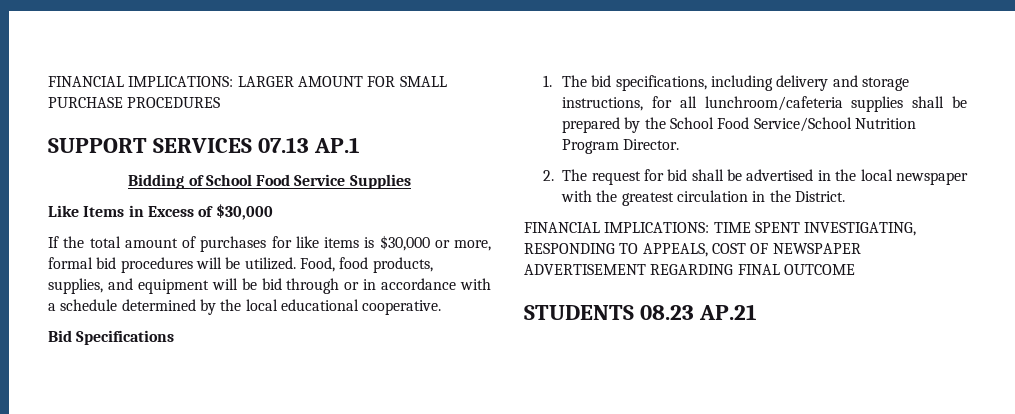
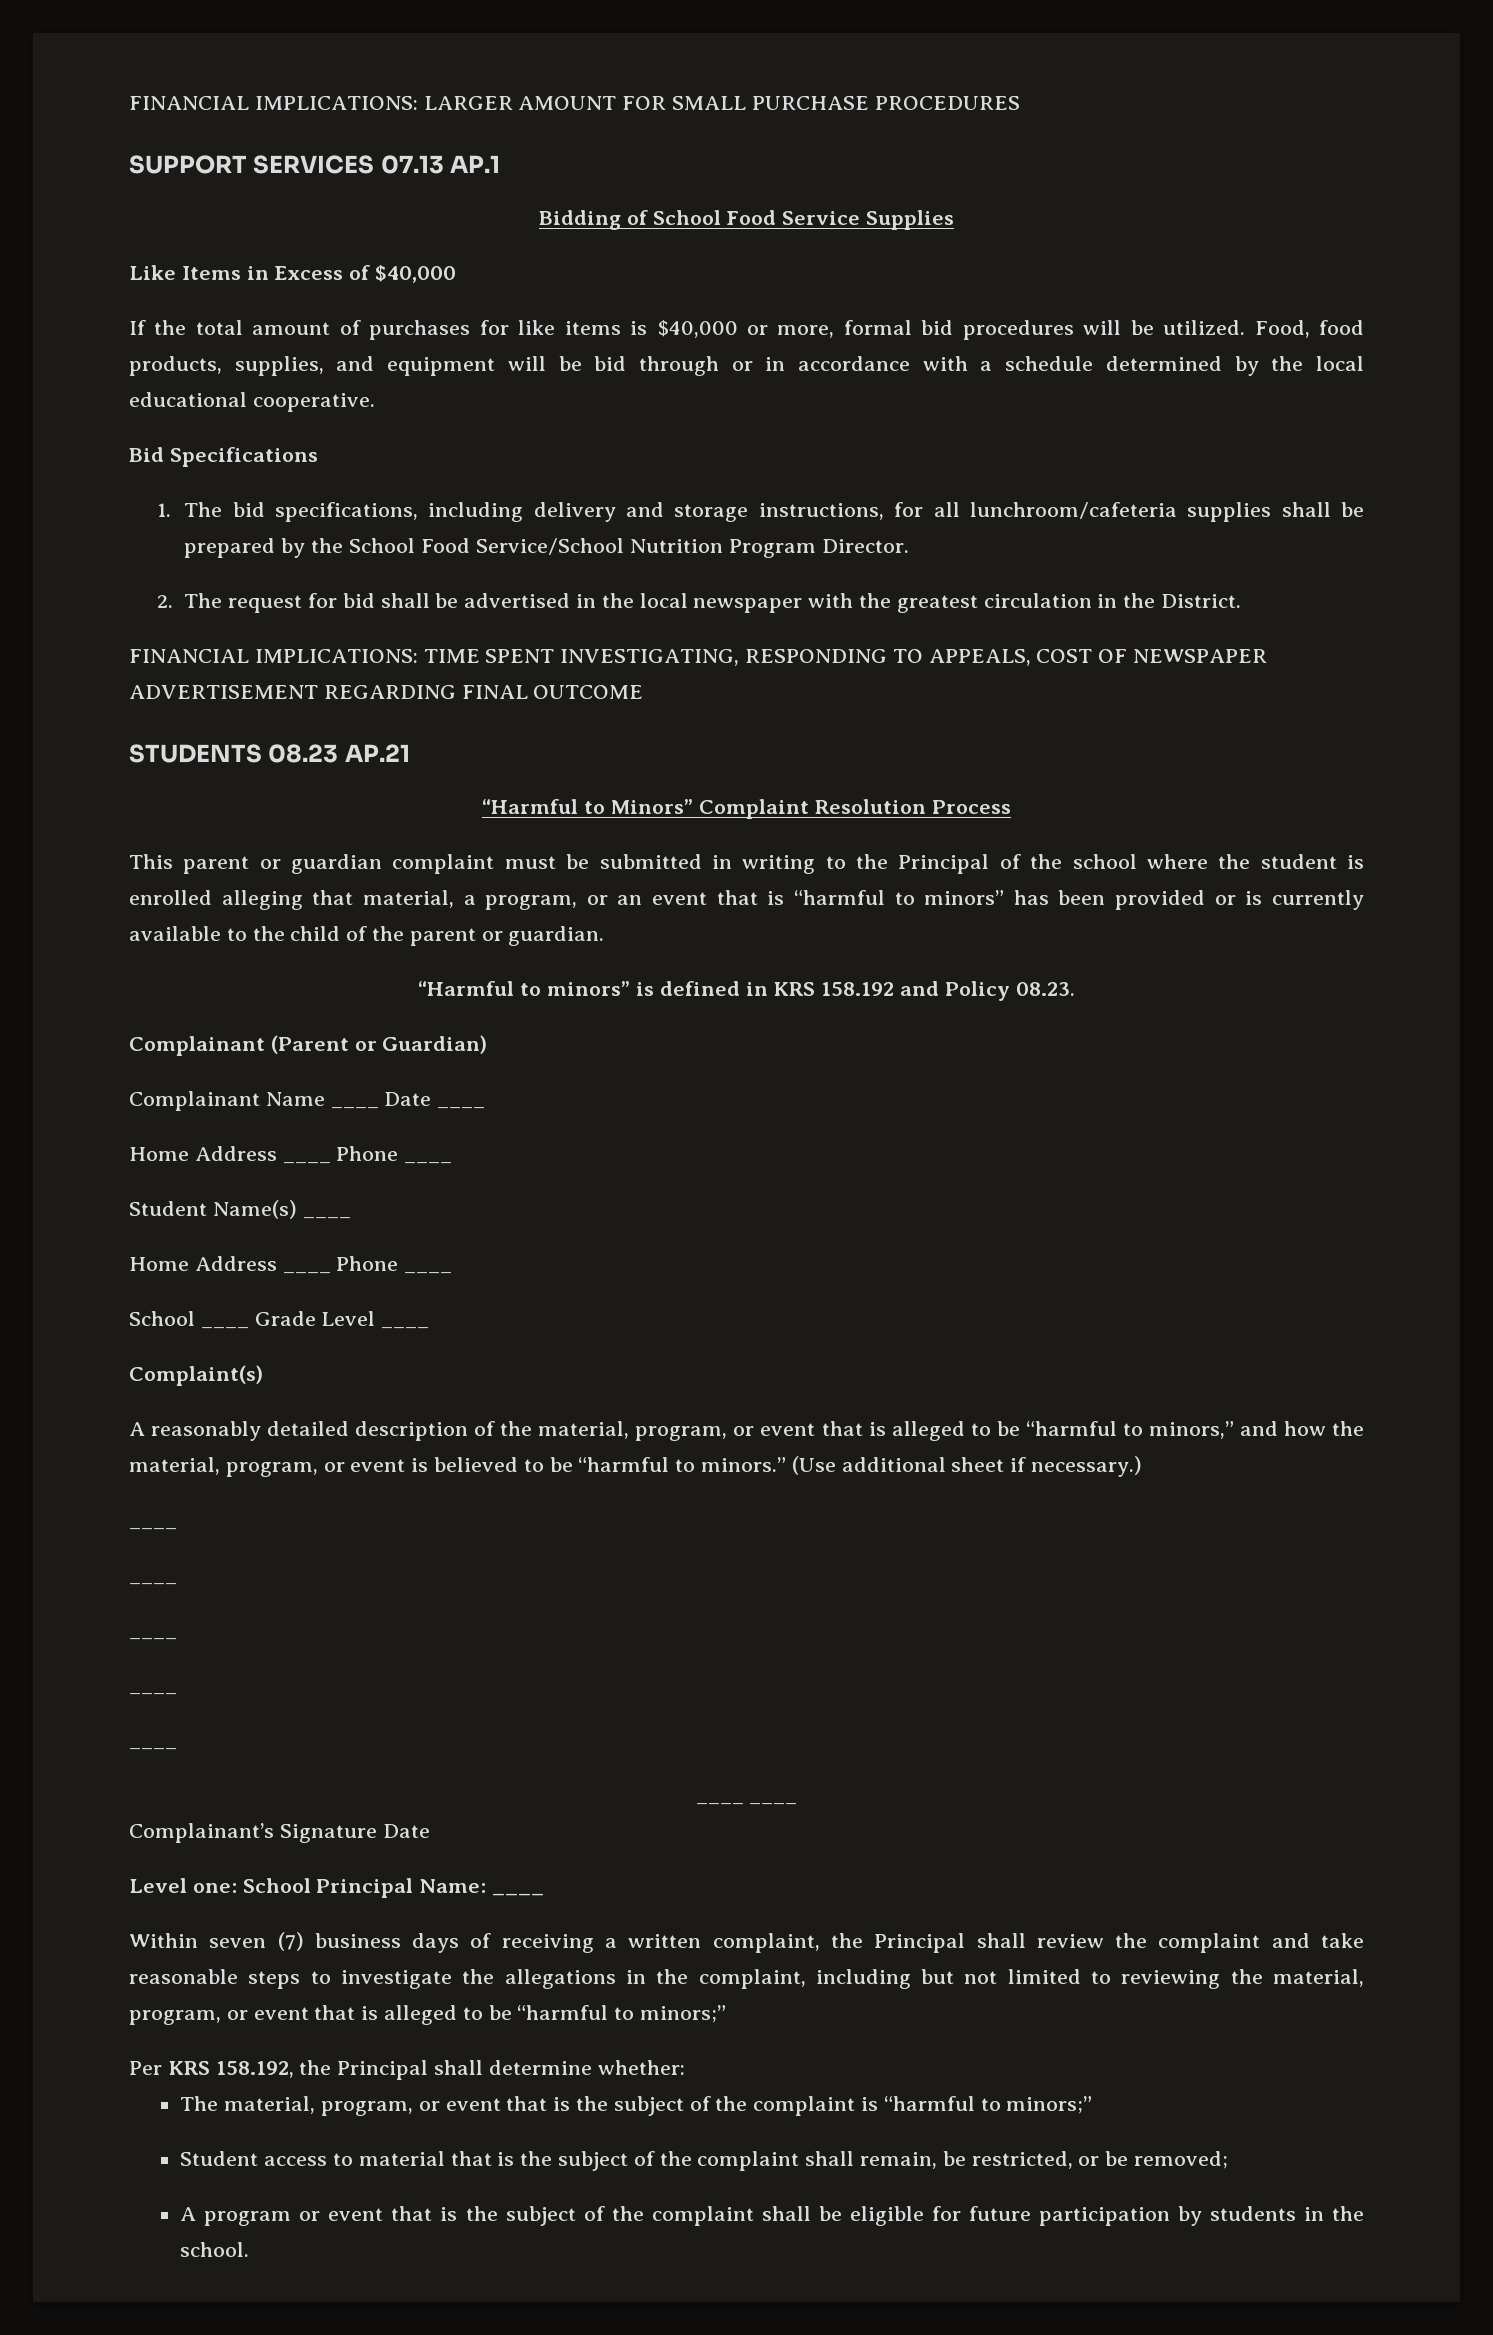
[215,204,273,220] $30,000 -> [375,265,457,283] $40,000
[379,235,430,251] $30,000 -> [656,320,738,338] $40,000
(758, 312) none -> [482,799,1011,819] [129,854,1364,874] [129,890,1364,910] [129,926,605,946] [418,981,1075,1001] [129,1035,488,1056] [129,1091,325,1111] [330,1106,379,1109] [384,1092,432,1106] [437,1106,486,1109] [129,1146,277,1161] [282,1161,331,1164] [336,1146,399,1161] [404,1161,453,1164] [129,1200,351,1219] [129,1256,277,1271] [282,1271,331,1274] [336,1256,399,1271] [404,1271,453,1274] [129,1311,195,1326] [200,1326,249,1329] [254,1311,376,1326] [381,1326,430,1329] [129,1365,263,1386] [129,1421,1364,1441] [129,1456,1143,1477] [129,1527,177,1530] [129,1582,177,1585] [129,1637,177,1640] [129,1692,177,1695] [129,1747,177,1750] [695,1802,798,1805] [129,1823,430,1843] [129,1878,487,1898] [492,1893,545,1896] [129,1932,1364,1953] [129,1969,1364,1989] [129,2005,727,2025] [129,2060,685,2080] [180,2096,1093,2116] [180,2151,1228,2171] [180,2206,1364,2226] [180,2242,250,2257] // “Harmful to Minors” Complaint Resolution Process // This parent or guardian complaint must be submitted in writing to the Principal of the school where the student is enrolled alleging that material, a program, or an event that is “harmful to minors” has been provided or is currently available to the child of the parent or guardian. // “Harmful to minors” is defined in KRS 158.192 and Policy 08.23. // Complainant (Parent or Guardian) // Complainant Name ____ Date ____ // Home Address ____ Phone ____ // Student Name(s) ____ // Home Address ____ Phone ____ // School ____ Grade Level ____ // Complaint(s) // A reasonably detailed description of the material, program, or event that is alleged to be “harmful to minors,” and how the material, program, or event is believed to be “harmful to minors.” (Use additional sheet if necessary.) // ____ // ____ // ____ // ____ // ____ // ____ ____ // Complainant’s Signature Date // Level one: School Principal Name: ____ // Within seven (7) business days of receiving a written complaint, the Principal shall review the complaint and take reasonable steps to investigate the allegations in the complaint, including but not limited to reviewing the material, program, or event that is alleged to be “harmful to minors;” // Per KRS 158.192, the Principal shall determine whether: // The material, program, or event that is the subject of the complaint is “harmful to minors;” // Student access to material that is the subject of the complaint shall remain, be restricted, or be removed; // A program or event that is the subject of the complaint shall be eligible for future participation by students in the school.

